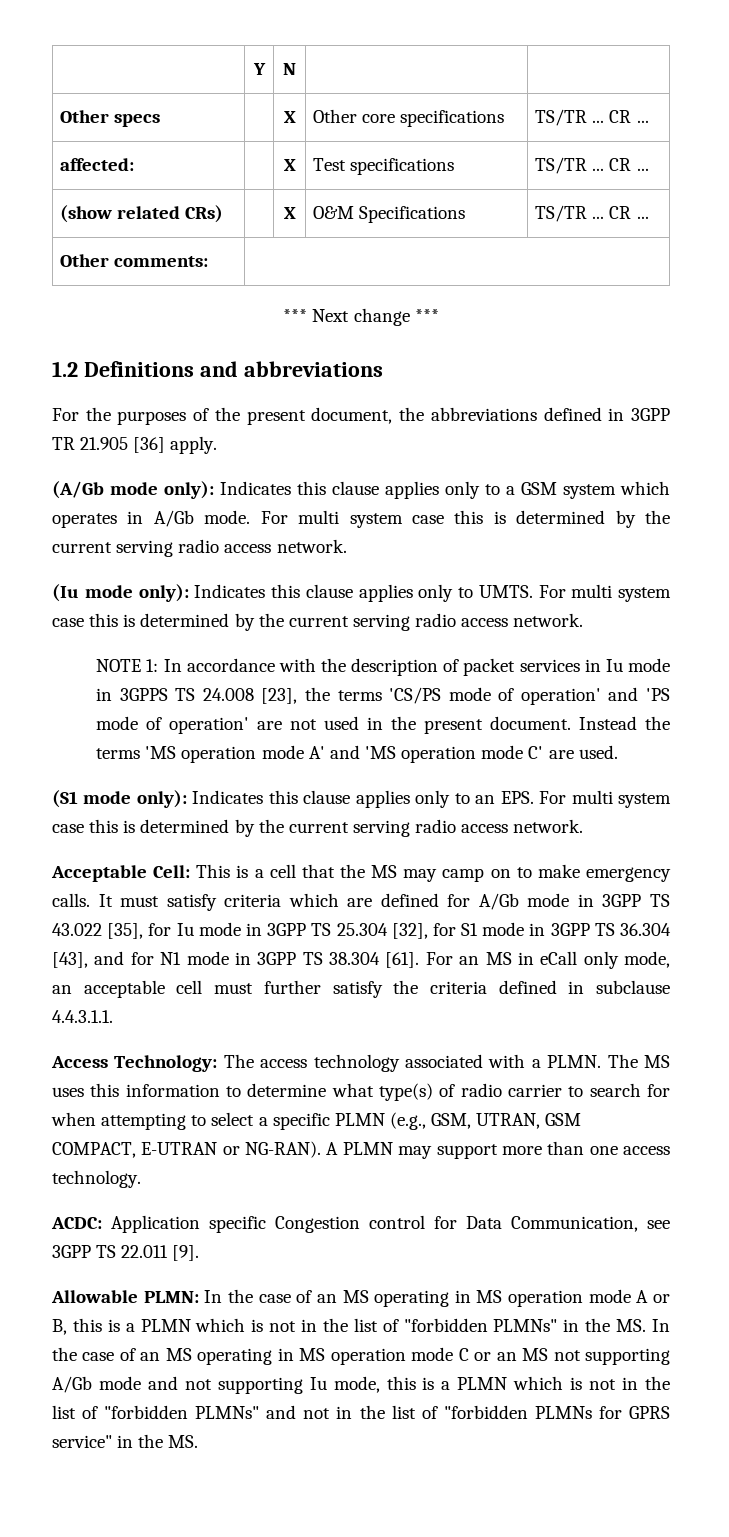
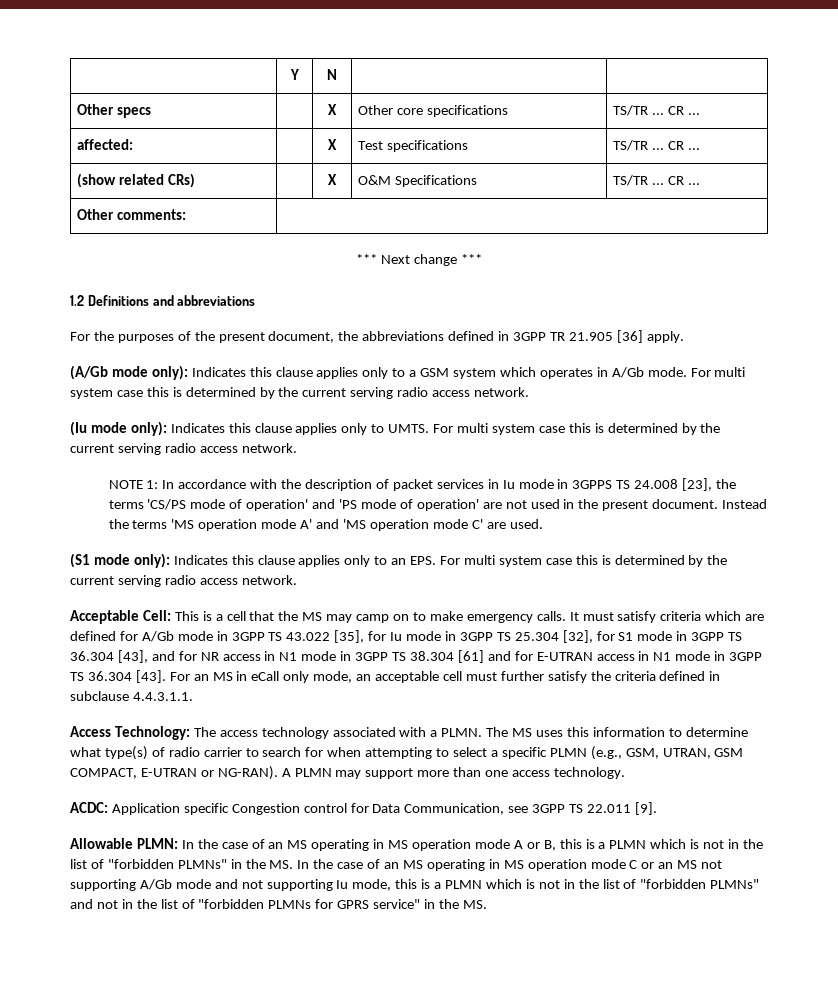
(154, 958) none -> [200,651,276,661] NR access in
[385,952,420,968] [61]. -> [457,650,763,663] [70,670,166,683] [61] and for E-UTRAN access in N1 mode in 3GPP TS 36.304 [43].

